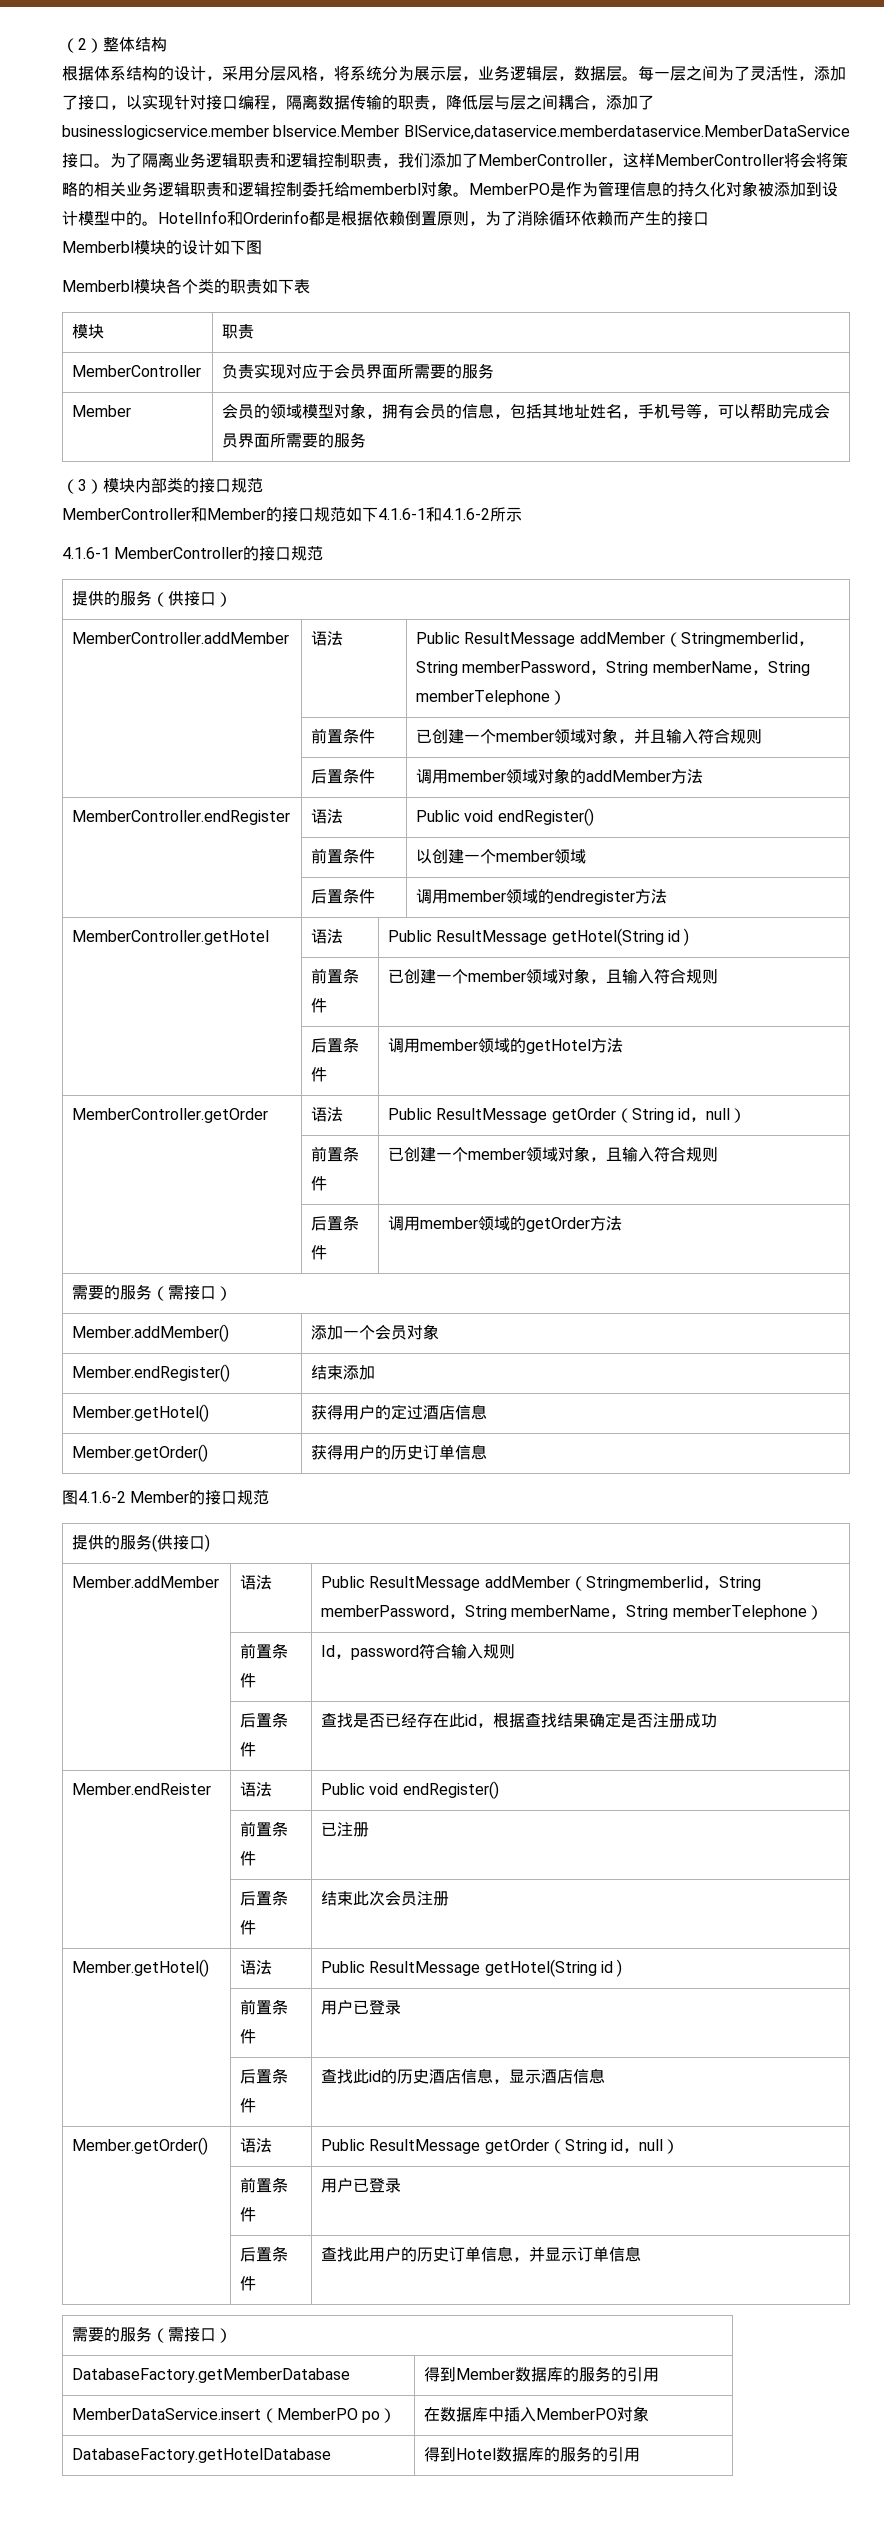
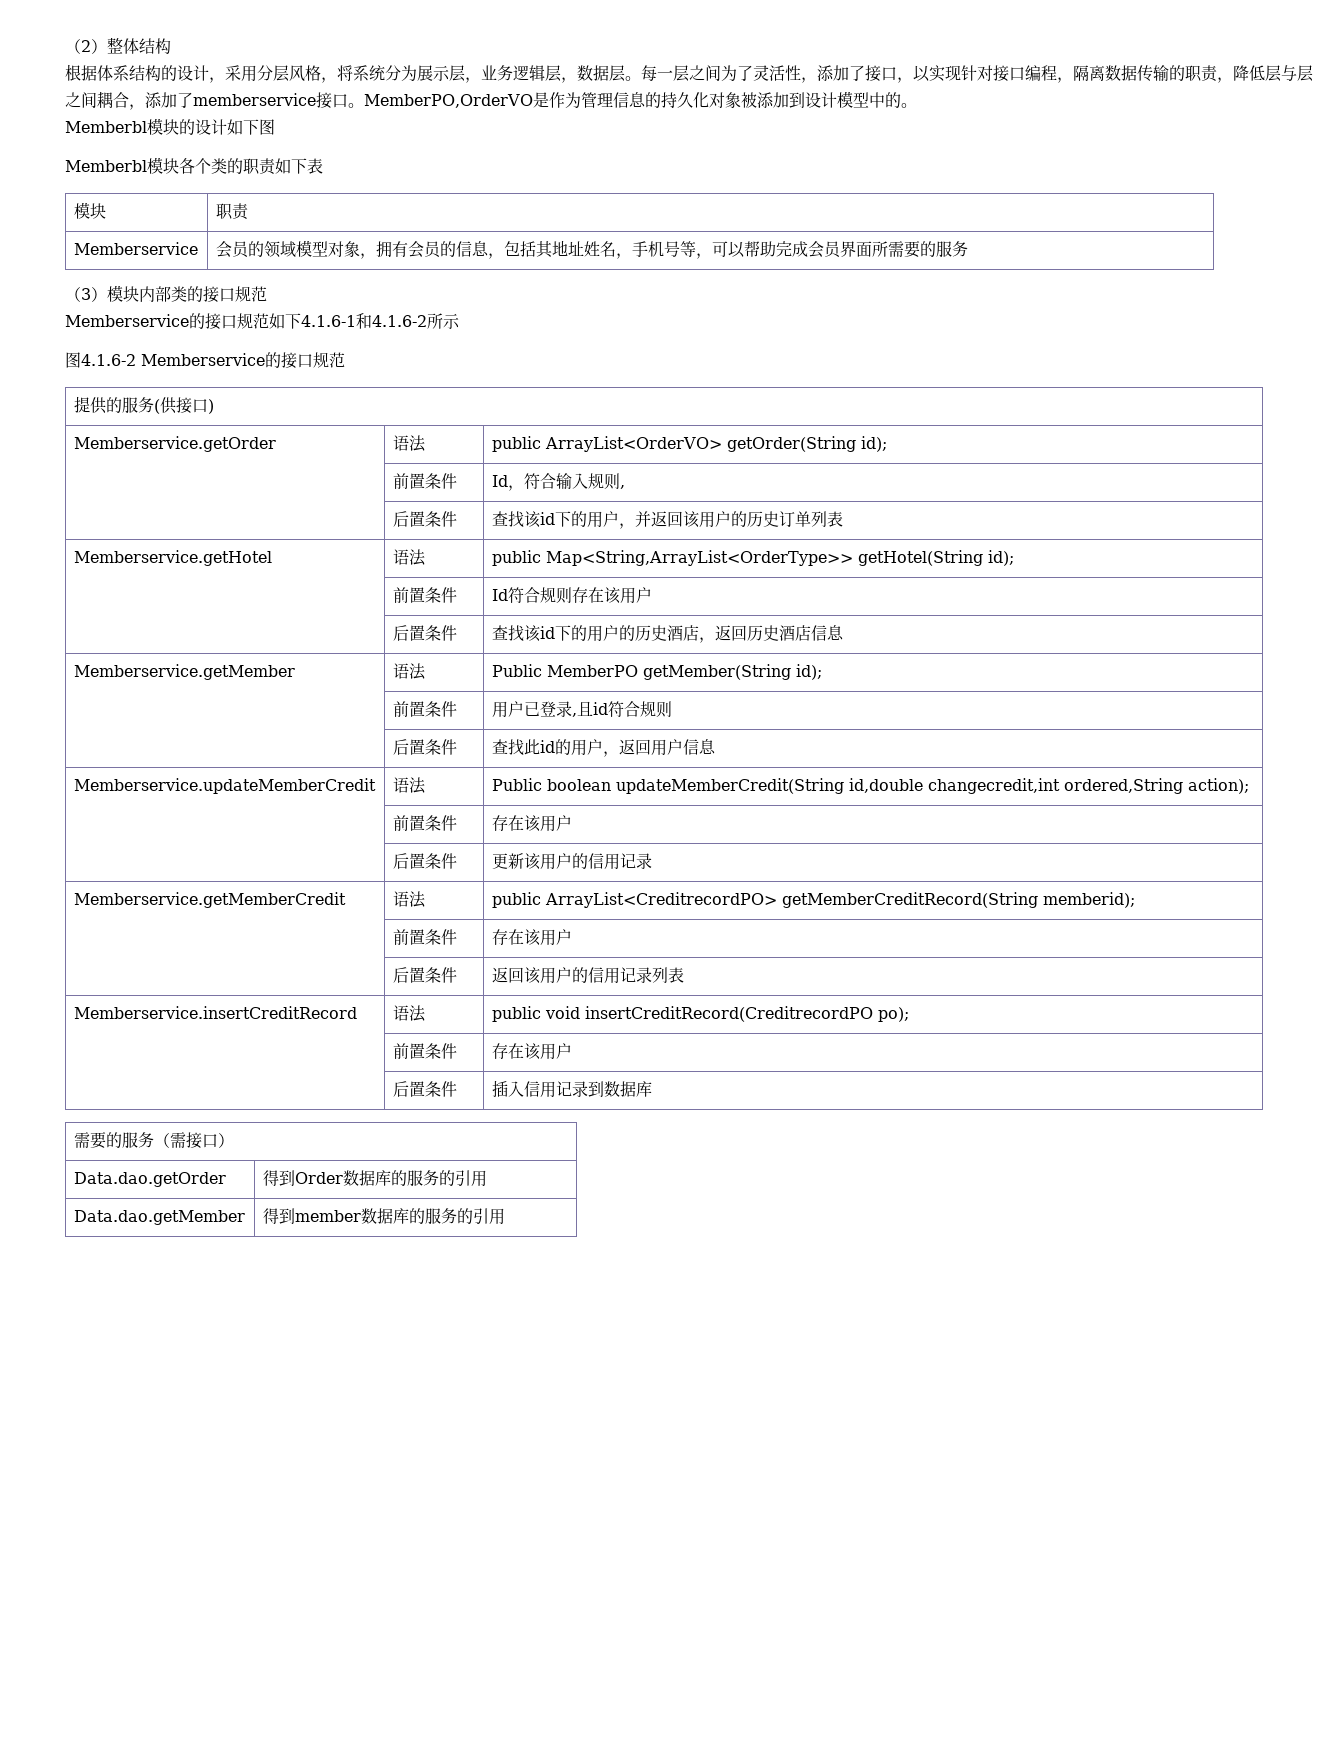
[62,125,850,140] [62,152,848,168] [62,181,550,197] businesslogicservice.member blservice.Member BlService,dataservice.memberdataservice.MemberDataService接口。为了隔离业务逻辑职责和逻辑控制职责，我们添加了MemberController，这样MemberController将会将策略的相关业务逻辑职责和逻辑控制委托给memberbl对象。MemberPO -> [193,92,533,109] memberservice接口。MemberPO,OrderVO
[158,210,709,226] HotelInfo和Orderinfo都是根据依赖倒置原则，为了消除循环依赖而产生的接口 -> (917, 105) none
[72,365,202,377] [222,363,495,379] [72,405,132,417] MemberController | 负责实现对应于会员界面所需要的服务 // Member -> [73,242,198,255] Memberservice
[62,507,266,522] MemberController和Member -> [65,314,189,327] Memberservice
[62,546,324,561] [72,590,233,607] [72,632,290,644] [311,631,344,646] [416,632,814,647] [416,661,810,676] [416,690,567,705] [311,728,376,744] [416,728,763,744] [311,768,376,784] [416,768,704,784] [72,810,291,825] [311,809,344,824] [416,808,594,826] [311,848,376,864] [416,849,587,864] [311,888,376,904] [416,889,668,905] [72,930,270,945] [311,929,344,944] [388,928,690,946] [311,968,360,984] [311,998,328,1013] [388,968,719,984] [311,1037,360,1053] [311,1067,328,1082] [388,1038,624,1054] [72,1108,269,1123] [311,1107,344,1122] [388,1108,747,1123] [311,1146,360,1162] [311,1176,328,1191] [388,1146,719,1162] [311,1215,360,1231] [311,1245,328,1260] [388,1216,623,1232] [72,1284,233,1301] [72,1324,230,1342] [311,1324,440,1340] [72,1364,231,1382] [311,1365,376,1380] [72,1404,210,1422] [311,1404,488,1420] [72,1444,209,1462] [311,1444,488,1460] [62,1490,270,1505] [72,1534,211,1552] [72,1576,220,1588] [240,1575,273,1590] [321,1576,761,1591] [321,1605,823,1620] [240,1643,289,1659] [240,1673,257,1688] [321,1643,516,1660] [240,1712,289,1728] [240,1742,257,1757] [321,1712,718,1728] [72,1783,212,1795] [240,1782,273,1797] [321,1781,499,1799] [240,1821,289,1837] [240,1851,257,1866] [321,1822,370,1837] [240,1890,289,1906] [240,1920,257,1935] [321,1890,450,1906] [72,1959,210,1977] [240,1960,273,1975] [321,1959,623,1977] [240,1999,289,2015] [240,2029,257,2044] [321,2000,402,2015] [240,2068,289,2084] [240,2098,257,2113] [321,2068,606,2084] [72,2137,209,2155] [240,2138,273,2153] [321,2139,680,2154] [240,2177,289,2193] [240,2207,257,2222] [321,2178,402,2193] [240,2246,289,2262] [240,2276,257,2291] [321,2246,642,2262] [72,2326,233,2343] [72,2368,351,2383] [424,2367,516,2382] 4.1.6-1 MemberController的接口规范 // 提供的服务（供接口） // MemberController.addMember | 语法 | Public ResultMessage addMember（StringmemberIid，String memberPassword，String memberName，String memberTelephone） // | 前置条件 | 已创建一个member领域对象，并且输入符合规则 // | 后置条件 | 调用member领域对象的addMember方法 // MemberController.endRegister | 语法 | Public void endRegister() // | 前置条件 | 以创建一个member领域 // | 后置条件 | 调用member领域的endregister方法 // MemberController.getHotel | 语法 | Public ResultMessage getHotel(String id ) // | 前置条件 | 已创建一个member领域对象，且输入符合规则 // | 后置条件 | 调用member领域的getHotel方法 // MemberController.getOrder | 语法 | Public ResultMessage getOrder（String id，null） // | 前置条件 | 已创建一个member领域对象，且输入符合规则 // | 后置条件 | 调用member领域的getOrder方法 // 需要的服务（需接口） // Member.addMember() | 添加一个会员对象 // Member.endRegister() | 结束添加 // Member.getHotel() | 获得用户的定过酒店信息 // Member.getOrder() | 获得用户的历史订单信息 // 图4.1.6-2 Member的接口规范 // 提供的服务(供接口) // Member.addMember | 语法 | Public ResultMessage addMember（StringmemberIid，String memberPassword，String memberName，String memberTelephone） // | 前置条件 | Id，password符合输入规则 // | 后置条件 | 查找是否已经存在此id，根据查找结果确定是否注册成功 // Member.endReister | 语法 | Public void endRegister() // | 前置条件 | 已注册 // | 后置条件 | 结束此次会员注册 // Member.getHotel() | 语法 | Public ResultMessage getHotel(String id ) // | 前置条件 | 用户已登录 // | 后置条件 | 查找此id的历史酒店信息，显示酒店信息 // Member.getOrder() | 语法 | Public ResultMessage getOrder（String id，null） // | 前置条件 | 用户已登录 // | 后置条件 | 查找此用户的历史订单信息，并显示订单信息 // 需要的服务（需接口） // DatabaseFactory.getMemberDatabase | 得到Member -> [65,352,345,369] [73,396,214,414] [73,436,276,452] [392,435,426,452] [491,436,887,452] [392,473,457,489] [491,473,625,491] [392,511,457,527] [491,511,843,529] [73,550,272,566] [392,549,426,566] [491,550,1014,566] [392,587,457,603] [491,587,652,604] [392,625,457,641] [491,625,844,643] [73,664,295,680] [392,663,426,680] [491,664,822,680] [392,701,457,717] [491,701,672,718] [392,739,457,755] [491,739,716,757] [73,778,376,794] [392,777,426,794] [491,778,1249,794] [392,815,457,831] [491,815,572,832] [392,853,457,869] [491,853,652,870] [73,892,346,908] [392,891,426,908] [491,892,1135,908] [392,929,457,945] [491,929,572,946] [392,967,457,983] [491,967,684,984] [73,1006,357,1019] [392,1005,426,1022] [491,1006,909,1022] [392,1043,457,1059] [491,1043,572,1060] [392,1081,457,1097] [491,1080,652,1098] [73,1132,234,1149] [73,1172,226,1187] [262,1170,343,1186] 图4.1.6-2 Memberservice的接口规范 // 提供的服务(供接口) // Memberservice.getOrder | 语法 | public ArrayList<OrderVO> getOrder(String id); // | 前置条件 | Id，符合输入规则, // | 后置条件 | 查找该id下的用户，并返回该用户的历史订单列表 // Memberservice.getHotel | 语法 | public Map<String,ArrayList<OrderType>> getHotel(String id); // | 前置条件 | Id符合规则存在该用户 // | 后置条件 | 查找该id下的用户的历史酒店，返回历史酒店信息 // Memberservice.getMember | 语法 | Public MemberPO getMember(String id); // | 前置条件 | 用户已登录,且id符合规则 // | 后置条件 | 查找此id的用户，返回用户信息 // Memberservice.updateMemberCredit | 语法 | Public boolean updateMemberCredit(String id,double changecredit,int ordered,String action); // | 前置条件 | 存在该用户 // | 后置条件 | 更新该用户的信用记录 // Memberservice.getMemberCredit | 语法 | public ArrayList<CreditrecordPO> getMemberCreditRecord(String memberid); // | 前置条件 | 存在该用户 // | 后置条件 | 返回该用户的信用记录列表 // Memberservice.insertCreditRecord | 语法 | public void insertCreditRecord(CreditrecordPO po); // | 前置条件 | 存在该用户 // | 后置条件 | 插入信用记录到数据库 // 需要的服务（需接口） // Data.dao.getOrder | 得到Order
[72,2408,397,2423] [424,2406,650,2422] [72,2448,332,2463] [424,2447,497,2462] MemberDataService.insert（MemberPO po） | 在数据库中插入MemberPO对象 // DatabaseFactory.getHotelDatabase | 得到Hotel -> [73,1210,245,1225] [262,1208,361,1224] Data.dao.getMember | 得到member

